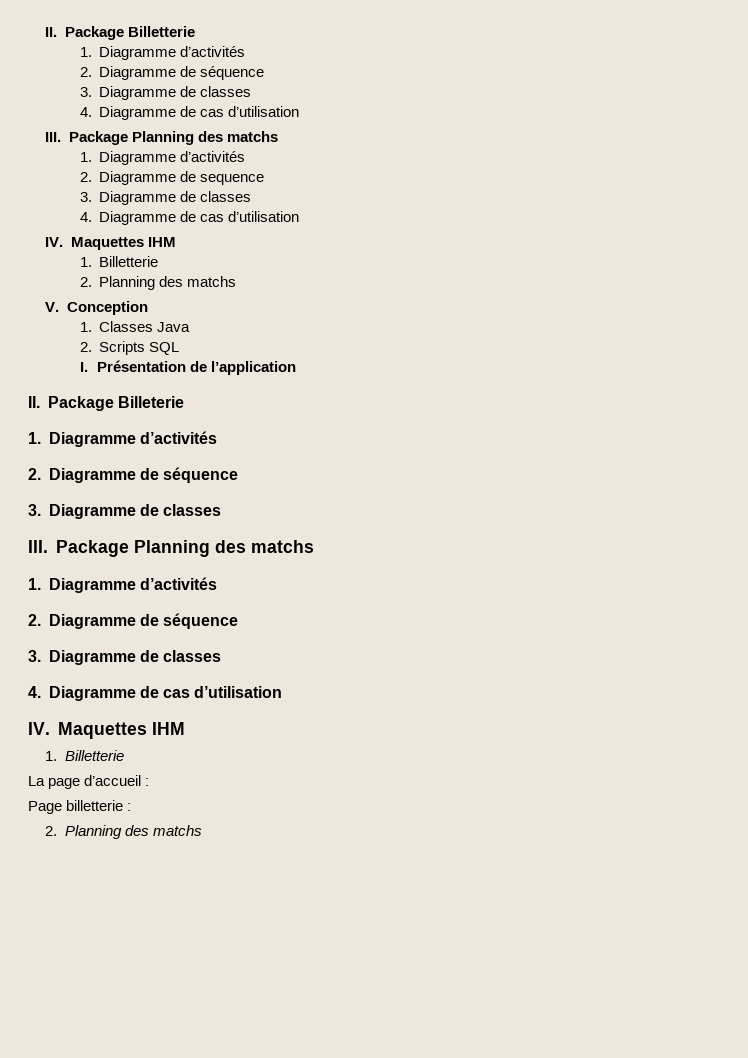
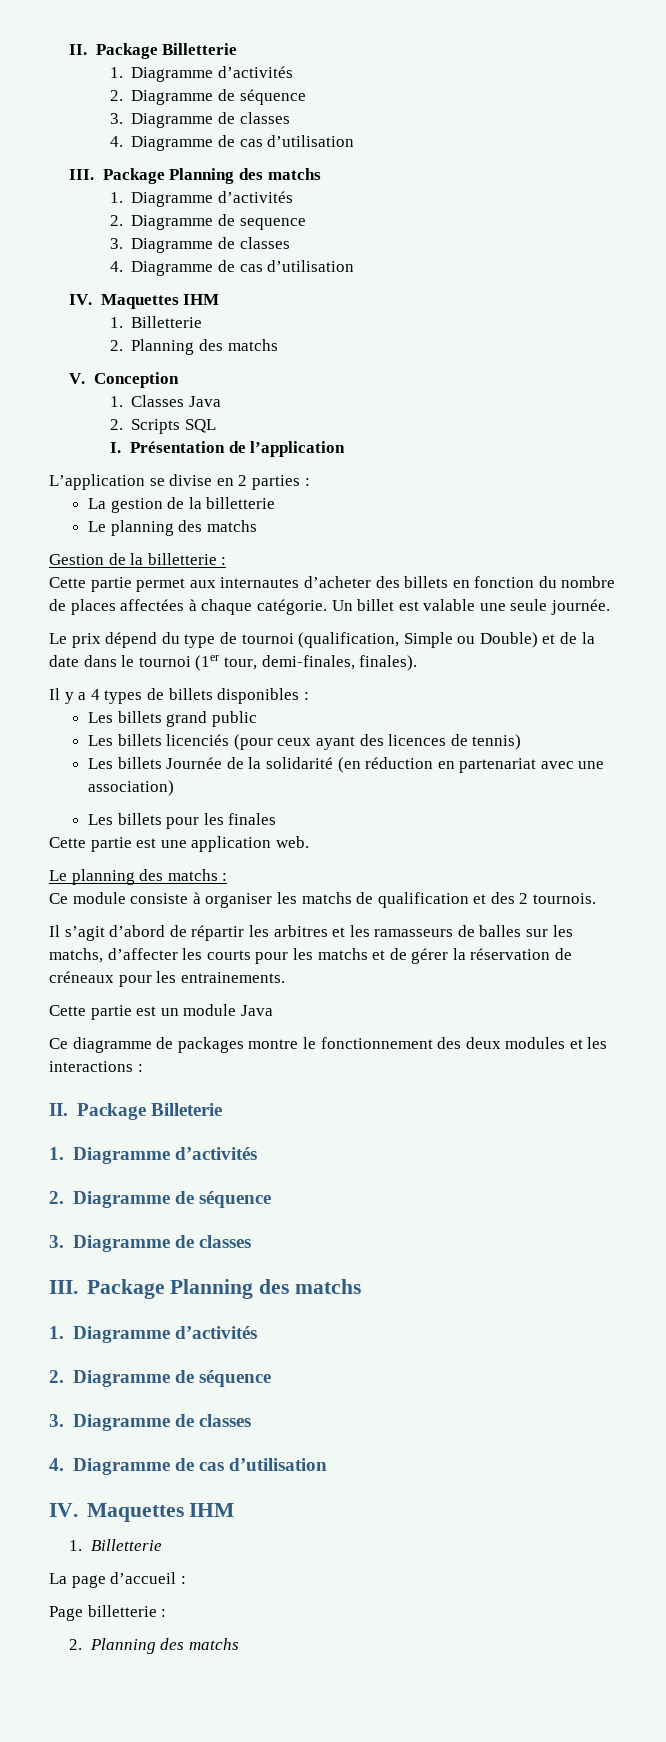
(297, 368) none -> [49,474,310,490] [87,497,276,513] [87,520,257,536] [49,553,227,565] [49,576,616,592] [49,599,611,615] [49,632,595,648] [49,655,418,671] [49,688,309,704] [87,711,257,727] [87,734,522,750] [87,757,605,773] [87,780,174,796] [87,813,277,829] [49,836,309,852] [49,869,228,885] [49,892,597,908] [49,925,573,941] [49,948,573,964] [49,971,285,987] [49,1004,273,1020] [49,1037,608,1053] [49,1061,143,1072] // L’application se divise en 2 parties : // La gestion de la billetterie // Le planning des matchs // Gestion de la billetterie : // Cette partie permet aux internautes d’acheter des billets en fonction du nombre de places affectées à chaque catégorie. Un billet est valable une seule journée. // Le prix dépend du type de tournoi (qualification, Simple ou Double) et de la date dans le tournoi (1er tour, demi-finales, finales). // Il y a 4 types de billets disponibles : // Les billets grand public // Les billets licenciés (pour ceux ayant des licences de tennis) // Les billets Journée de la solidarité (en réduction en partenariat avec une association) // Les billets pour les finales // Cette partie est une application web. // Le planning des matchs : // Ce module consiste à organiser les matchs de qualification et des 2 tournois. // Il s’agit d’abord de répartir les arbitres et les ramasseurs de balles sur les matchs, d’affecter les courts pour les matchs et de gérer la réservation de créneaux pour les entrainements. // Cette partie est un module Java // Ce diagramme de packages montre le fonctionnement des deux modules et les interactions :

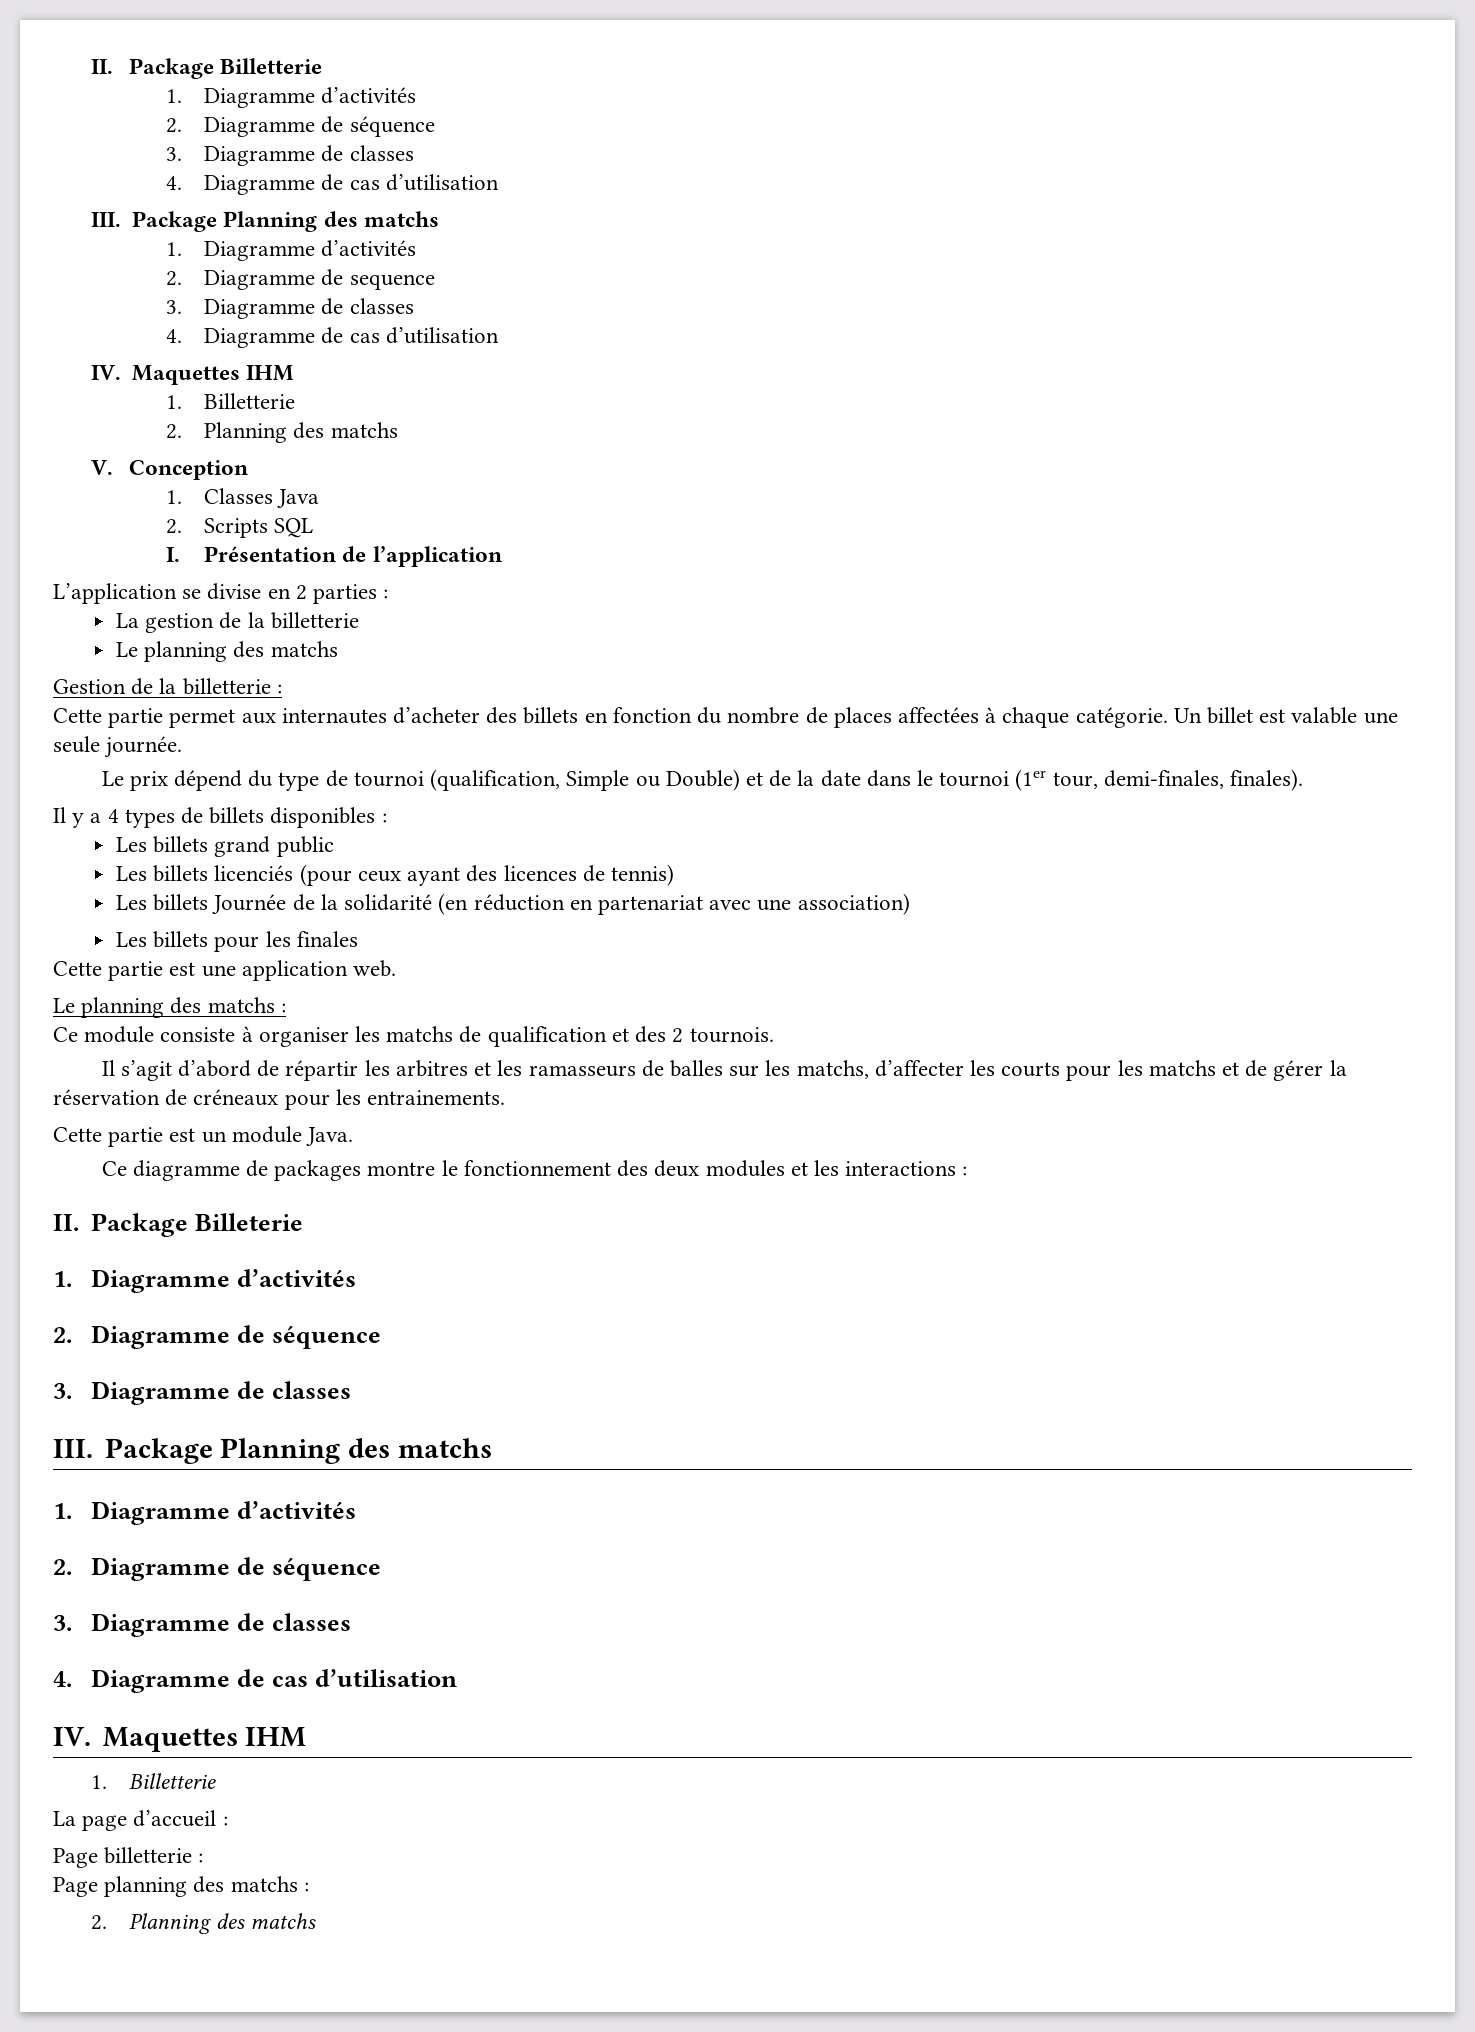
[240,1005,273,1016] Java -> [306,1127,354,1146] Java.
(167, 1613) none -> [53,1876,309,1897] // Page planning des matchs :

